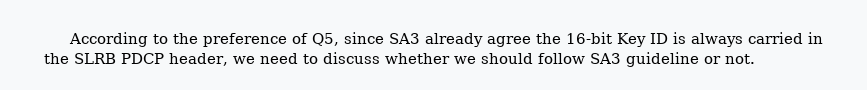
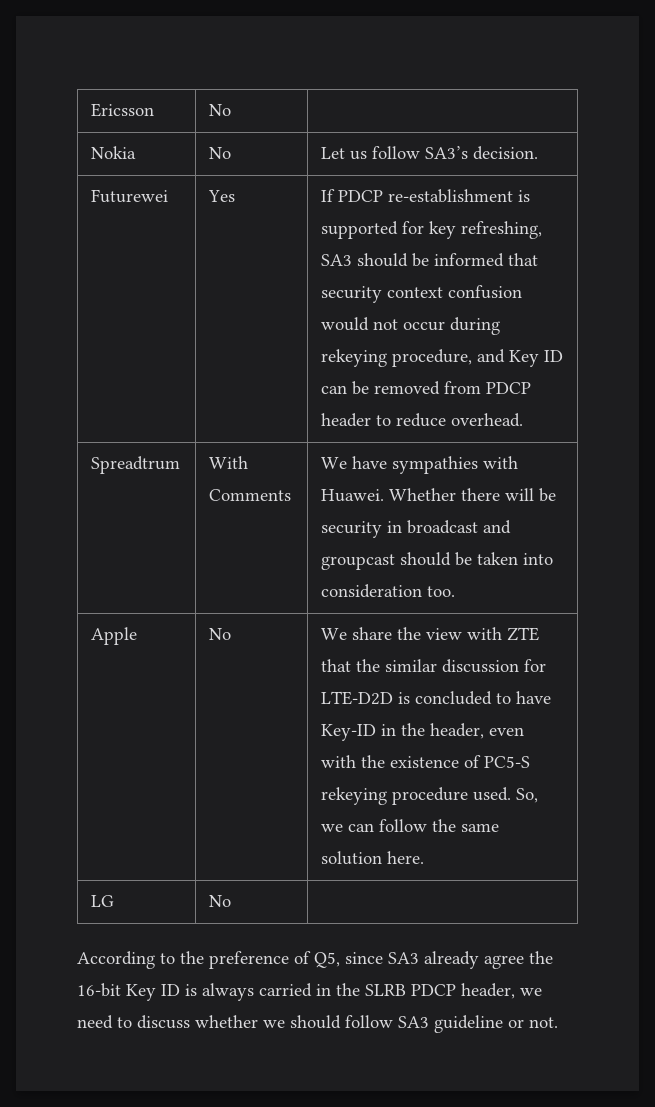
(68, 39) none -> [91,103,155,117] [209,104,232,116] [91,146,137,159] [209,147,232,159] [321,146,539,160] [91,189,169,203] [208,190,236,202] [321,189,531,203] [321,221,543,239] [321,253,539,267] [321,285,523,303] [321,317,501,335] [321,349,564,367] [321,381,532,395] [321,413,524,427] [91,456,181,474] [209,456,249,469] [209,489,292,501] [321,456,519,474] [321,488,557,502] [321,520,512,538] [321,552,554,570] [321,584,456,598] [91,627,138,645] [209,628,232,640] [321,627,540,641] [321,659,547,673] [321,691,552,705] [321,723,525,741] [321,755,531,768] [321,787,539,805] [321,819,500,832] [321,851,425,865] [91,895,115,907] [209,895,232,907] Ericsson | No | // Nokia | No | Let us follow SA3’s decision. // Futurewei | Yes | If PDCP re-establishment is supported for key refreshing, SA3 should be informed that security context confusion would not occur during rekeying procedure, and Key ID can be removed from PDCP header to reduce overhead. // Spreadtrum | With Comments | We have sympathies with Huawei. Whether there will be security in broadcast and groupcast should be taken into consideration too. // Apple | No | We share the view with ZTE that the similar discussion for LTE-D2D is concluded to have Key-ID in the header, even with the existence of PC5-S rekeying procedure used. So, we can follow the same solution here. // LG | No | //

